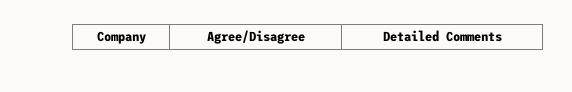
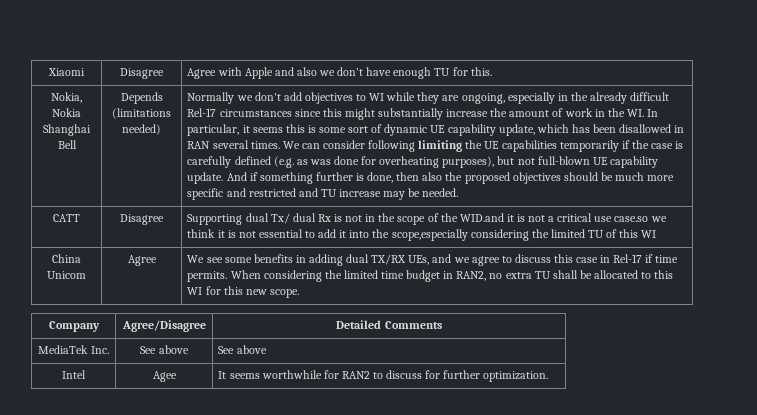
[96,31,146,44] [206,30,305,44] [382,30,502,42] Company | Agree/Disagree | Detailed Comments -> [48,68,85,76] [120,68,164,79] [187,67,492,79] [51,92,82,103] [52,108,81,117] [43,124,91,136] [57,140,77,149] [120,92,163,104] [112,108,171,119] [122,124,161,135] [187,92,670,104] [187,108,658,120] [187,124,685,136] [187,140,684,152] [187,156,658,168] [187,172,675,184] [187,188,459,200] [53,214,80,222] [120,214,164,225] [187,213,667,225] [187,229,657,241] [52,254,81,263] [47,271,86,279] [127,255,157,266] [187,254,679,266] [187,270,674,282] [187,286,299,298] [48,321,100,332] [121,320,206,332] [336,320,442,329] [38,345,109,354] [140,345,189,354] [218,345,267,354] [62,370,86,379] [152,371,177,382] [218,370,549,382] Xiaomi | Disagree | Agree with Apple and also we don’t have enough TU for this. // Nokia, Nokia Shanghai Bell | Depends (limitations needed) | Normally we don't add objectives to WI while they are ongoing, especially in the already difficult Rel-17 circumstances since this might substantially increase the amount of work in the WI. In particular, it seems this is some sort of dynamic UE capability update, which has been disallowed in RAN several times. We can consider following limiting the UE capabilities temporarily if the case is carefully defined (e.g. as was done for overheating purposes), but not full-blown UE capability update. And if something further is done, then also the proposed objectives should be much more specific and restricted and TU increase may be needed. // CATT | Disagree | Supporting dual Tx/ dual Rx is not in the scope of the WID.and it is not a critical use case.so we think it is not essential to add it into the scope,especially considering the limited TU of this WI // China Unicom | Agree | We see some benefits in adding dual TX/RX UEs, and we agree to discuss this case in Rel-17 if time permits. When considering the limited time budget in RAN2, no extra TU shall be allocated to this WI for this new scope. // Company | Agree/Disagree | Detailed Comments // MediaTek Inc. | See above | See above // Intel | Agee | It seems worthwhile for RAN2 to discuss for further optimization.

